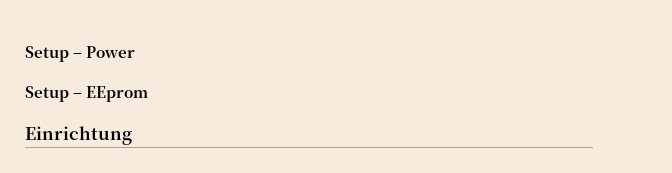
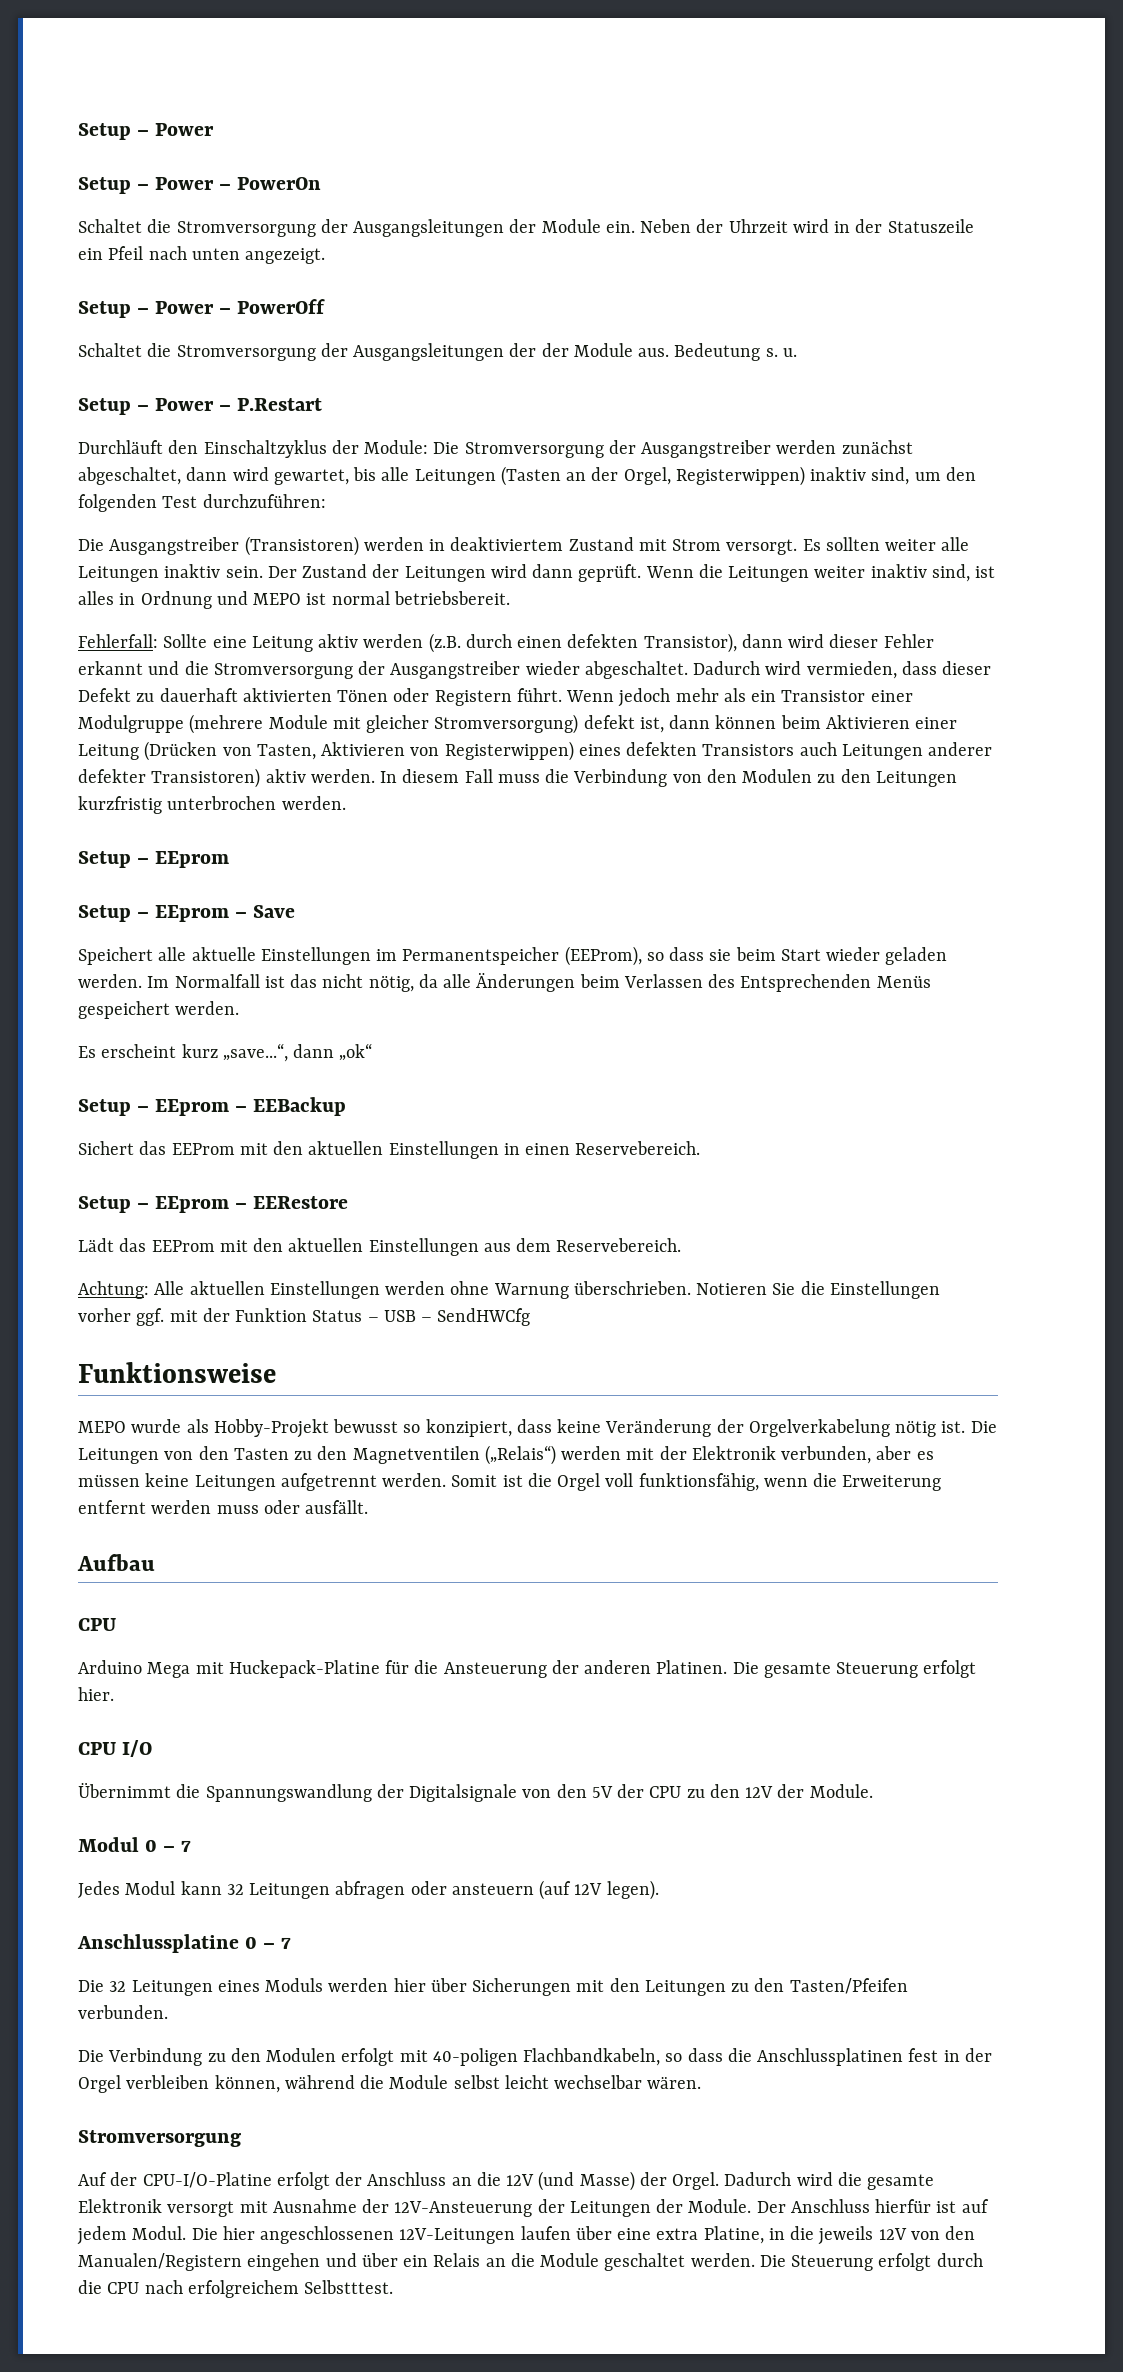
[86,86,149,102] [25,126,132,145] EEprom // Einrichtung -> [155,177,322,190] [78,219,974,237] [78,246,326,264] [78,299,326,318] [78,343,797,361] [78,398,323,415] [78,440,913,458] [78,466,976,486] [78,494,326,512] [78,536,970,556] [78,564,996,582] [78,591,510,609] [78,633,934,653] [78,661,992,679] [78,688,913,707] [78,714,958,734] [78,741,993,761] [78,768,957,788] [78,796,346,814] [78,851,230,868] [78,905,296,922] [78,946,948,966] [78,972,931,992] [78,1001,240,1019] [78,1043,373,1062] [78,1097,347,1116] [78,1141,701,1159] [78,1196,349,1213] [78,1238,682,1256] [78,1281,940,1299] [78,1308,531,1326] [78,1362,276,1383] [78,1419,997,1438] [78,1445,934,1465] [78,1473,942,1491] [78,1500,369,1514] [77,1554,155,1571] [78,1618,116,1631] [78,1660,977,1678] [78,1687,114,1701] [78,1740,153,1757] [78,1782,873,1802] [78,1837,192,1852] [78,1880,659,1900] [77,1934,292,1953] [78,1978,908,1996] [78,2005,168,2019] [78,2048,992,2066] [78,2075,702,2093] [78,2130,241,2147] [78,2171,935,2191] [78,2199,989,2217] [77,2226,976,2245] [78,2253,983,2271] [78,2280,394,2298] Power – PowerOn // Schaltet die Stromversorgung der Ausgangsleitungen der Module ein. Neben der Uhrzeit wird in der Statuszeile ein Pfeil nach unten angezeigt. // Setup – Power – PowerOff // Schaltet die Stromversorgung der Ausgangsleitungen der der Module aus. Bedeutung s. u. // Setup – Power – P.Restart // Durchläuft den Einschaltzyklus der Module: Die Stromversorgung der Ausgangstreiber werden zunächst abgeschaltet, dann wird gewartet, bis alle Leitungen (Tasten an der Orgel, Registerwippen) inaktiv sind, um den folgenden Test durchzuführen: // Die Ausgangstreiber (Transistoren) werden in deaktiviertem Zustand mit Strom versorgt. Es sollten weiter alle Leitungen inaktiv sein. Der Zustand der Leitungen wird dann geprüft. Wenn die Leitungen weiter inaktiv sind, ist alles in Ordnung und MEPO ist normal betriebsbereit. // Fehlerfall: Sollte eine Leitung aktiv werden (z.B. durch einen defekten Transistor), dann wird dieser Fehler erkannt und die Stromversorgung der Ausgangstreiber wieder abgeschaltet. Dadurch wird vermieden, dass dieser Defekt zu dauerhaft aktivierten Tönen oder Registern führt. Wenn jedoch mehr als ein Transistor einer Modulgruppe (mehrere Module mit gleicher Stromversorgung) defekt ist, dann können beim Aktivieren einer Leitung (Drücken von Tasten, Aktivieren von Registerwippen) eines defekten Transistors auch Leitungen anderer defekter Transistoren) aktiv werden. In diesem Fall muss die Verbindung von den Modulen zu den Leitungen kurzfristig unterbrochen werden. // Setup – EEprom // Setup – EEprom – Save // Speichert alle aktuelle Einstellungen im Permanentspeicher (EEProm), so dass sie beim Start wieder geladen werden. Im Normalfall ist das nicht nötig, da alle Änderungen beim Verlassen des Entsprechenden Menüs gespeichert werden. // Es erscheint kurz „save...“, dann „ok“ // Setup – EEprom – EEBackup // Sichert das EEProm mit den aktuellen Einstellungen in einen Reservebereich. // Setup – EEprom – EERestore // Lädt das EEProm mit den aktuellen Einstellungen aus dem Reservebereich. // Achtung: Alle aktuellen Einstellungen werden ohne Warnung überschrieben. Notieren Sie die Einstellungen vorher ggf. mit der Funktion Status – USB – SendHWCfg // Funktionsweise // MEPO wurde als Hobby-Projekt bewusst so konzipiert, dass keine Veränderung der Orgelverkabelung nötig ist. Die Leitungen von den Tasten zu den Magnetventilen („Relais“) werden mit der Elektronik verbunden, aber es müssen keine Leitungen aufgetrennt werden. Somit ist die Orgel voll funktionsfähig, wenn die Erweiterung entfernt werden muss oder ausfällt. // Aufbau // CPU // Arduino Mega mit Huckepack-Platine für die Ansteuerung der anderen Platinen. Die gesamte Steuerung erfolgt hier. // CPU I/O // Übernimmt die Spannungswandlung der Digitalsignale von den 5V der CPU zu den 12V der Module. // Modul 0 – 7 // Jedes Modul kann 32 Leitungen abfragen oder ansteuern (auf 12V legen). // Anschlussplatine 0 – 7 // Die 32 Leitungen eines Moduls werden hier über Sicherungen mit den Leitungen zu den Tasten/Pfeifen verbunden. // Die Verbindung zu den Modulen erfolgt mit 40-poligen Flachbandkabeln, so dass die Anschlussplatinen fest in der Orgel verbleiben können, während die Module selbst leicht wechselbar wären. // Stromversorgung // Auf der CPU-I/O-Platine erfolgt der Anschluss an die 12V (und Masse) der Orgel. Dadurch wird die gesamte Elektronik versorgt mit Ausnahme der 12V-Ansteuerung der Leitungen der Module. Der Anschluss hierfür ist auf jedem Modul. Die hier angeschlossenen 12V-Leitungen laufen über eine extra Platine, in die jeweils 12V von den Manualen/Registern eingehen und über ein Relais an die Module geschaltet werden. Die Steuerung erfolgt durch die CPU nach erfolgreichem Selbstttest.

